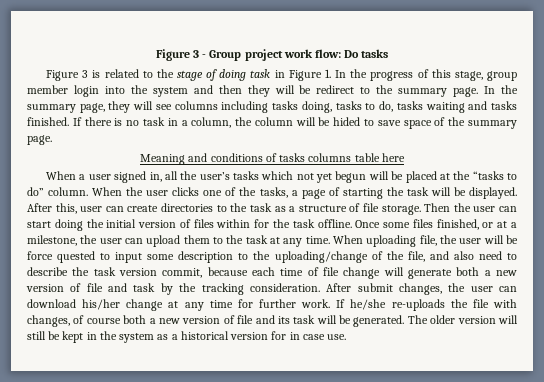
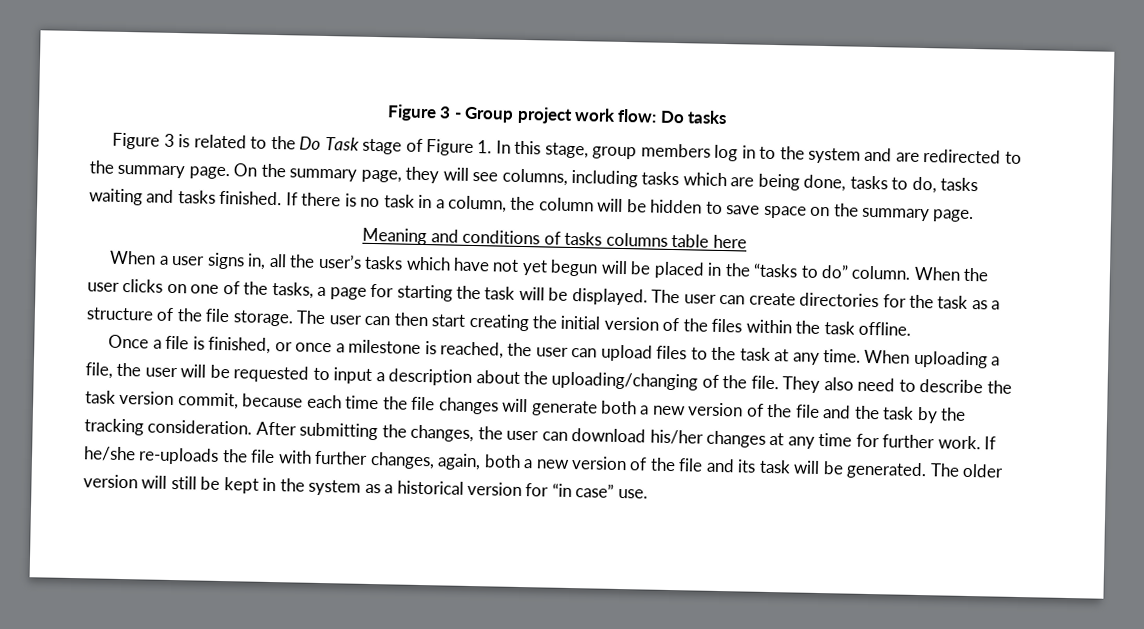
[176,69,518,81] [27,85,355,97] stage of doing task in Figure 1. In the progress of this stage, group member login into the system and then they will be redirect -> [299,136,1002,164] Do Task stage of Figure 1. In this stage, group members log in to the system and are redirected
[484,86,496,94] In -> [233,163,258,177] On
[174,101,218,110] columns -> [501,168,568,186] columns,
[301,101,332,113] doing, -> [682,172,847,192] which are being done,
[333,117,361,126] hided -> [650,199,703,214] hidden
[434,117,446,126] of -> [810,206,831,217] on
[114,171,147,183] signed -> [206,252,245,270] signs
(294, 175) none -> [452,257,490,272] have
[439,173,450,180] at -> [707,262,723,276] in
(200, 191) none -> [166,283,187,294] on
[328,187,340,196] of -> [370,283,395,298] for
[27,203,77,214] After this, -> [651,289,681,304] The
[216,205,227,212] to -> [882,294,907,308] for
(361, 207) none -> [176,308,203,322] the
[424,203,517,212] [27,219,83,231] Then the user can start doing -> [296,310,529,332] The user can then start creating
(191, 223) none -> [682,318,708,332] the
[254,219,270,228] for -> (792, 326) none
[355,219,517,230] [27,235,77,246] Once some files finished, or at a milestone, -> [108,334,504,359] // Once a file is finished, or once a milestone is reached,
[183,235,210,244] them -> [656,345,688,360] files
(417, 241) none -> [991,356,1001,366] a
[27,251,449,263] force quested to input some description to the uploading/change of the file, and -> [233,365,821,394] requested to input a description about the uploading/changing of the file. They
[307,267,381,279] of file change -> [382,396,499,415] the file changes
[86,283,128,292] file and -> [766,403,880,420] the file and the
[357,283,393,292] submit -> [299,422,407,441] submitting the
[126,299,164,311] change -> [706,430,767,448] changes
[27,315,235,327] changes, of course both a new version of -> [314,450,676,472] further changes, again, both a new version of the
[289,332,325,340] in case -> [551,483,615,498] “in case”

